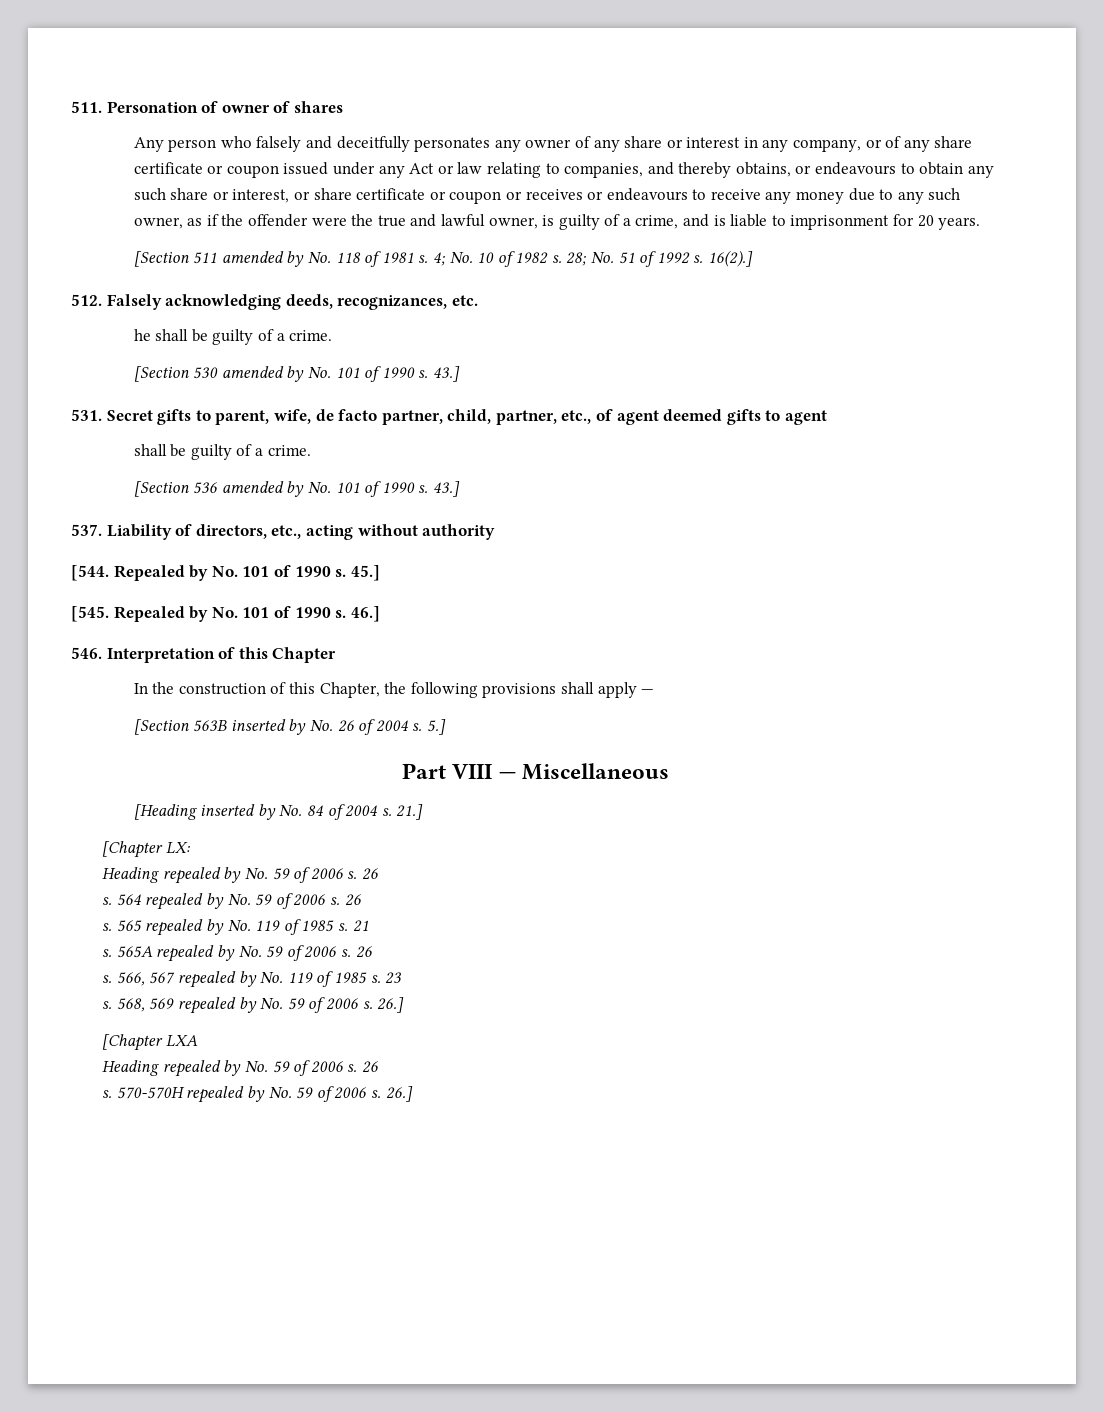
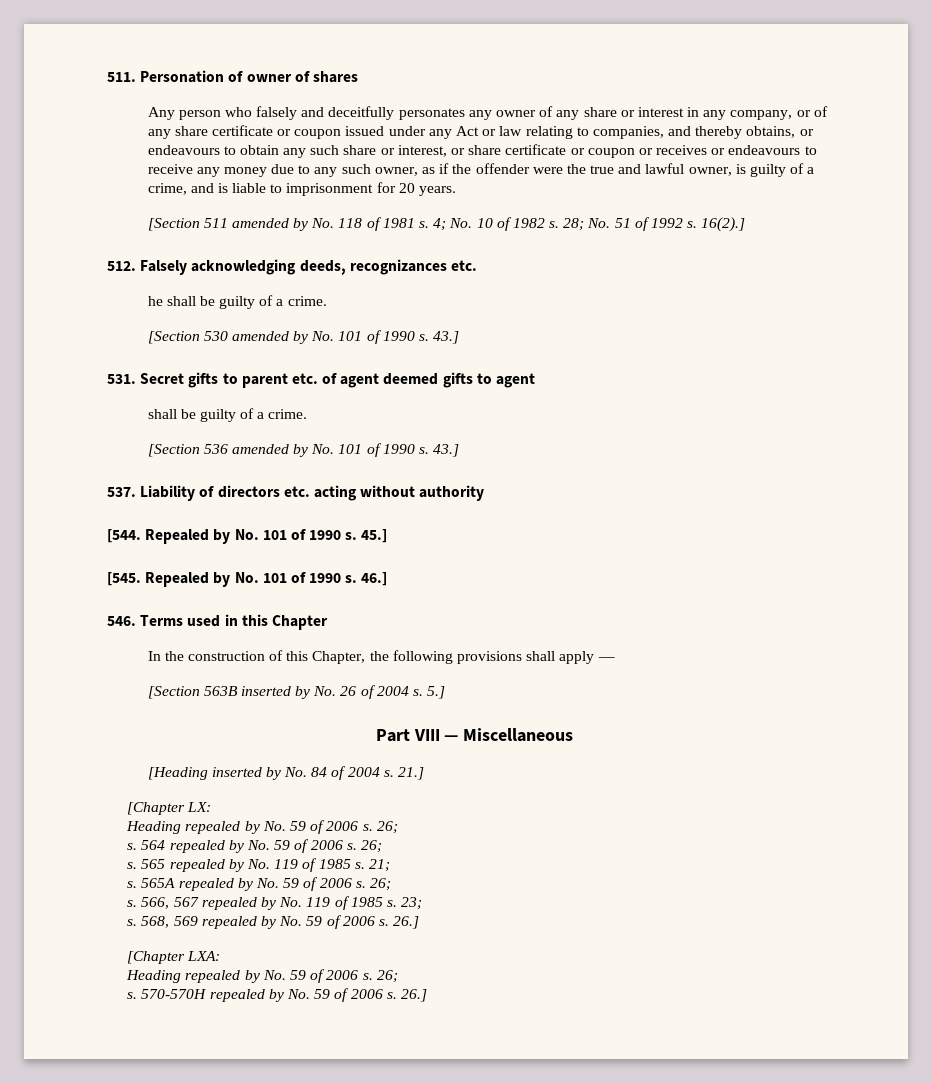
[337,295,448,310] recognizances, -> [349,259,447,275] recognizances
[215,409,592,425] parent, wife, de facto partner, child, partner, etc., -> [241,373,318,388] parent etc.
[195,524,302,539] directors, etc., -> [217,485,310,498] directors etc.
[106,647,236,663] Interpretation of -> [140,614,238,627] Terms used in
[362,868,380,880] 26 -> [376,821,398,834] 26;
[344,894,362,906] 26 -> [360,840,382,853] 26;
[352,920,369,932] 21 -> [368,859,390,872] 21;
[355,946,373,958] 26 -> [369,878,391,891] 26;
[385,972,403,984] 23 -> [401,897,423,910] 23;
[165,1035,198,1047] [102,1060,380,1077] LXA // Heading repealed by No. 59 of 2006 s. 26 -> [187,951,221,961] [126,969,398,983] LXA: // Heading repealed by No. 59 of 2006 s. 26;

